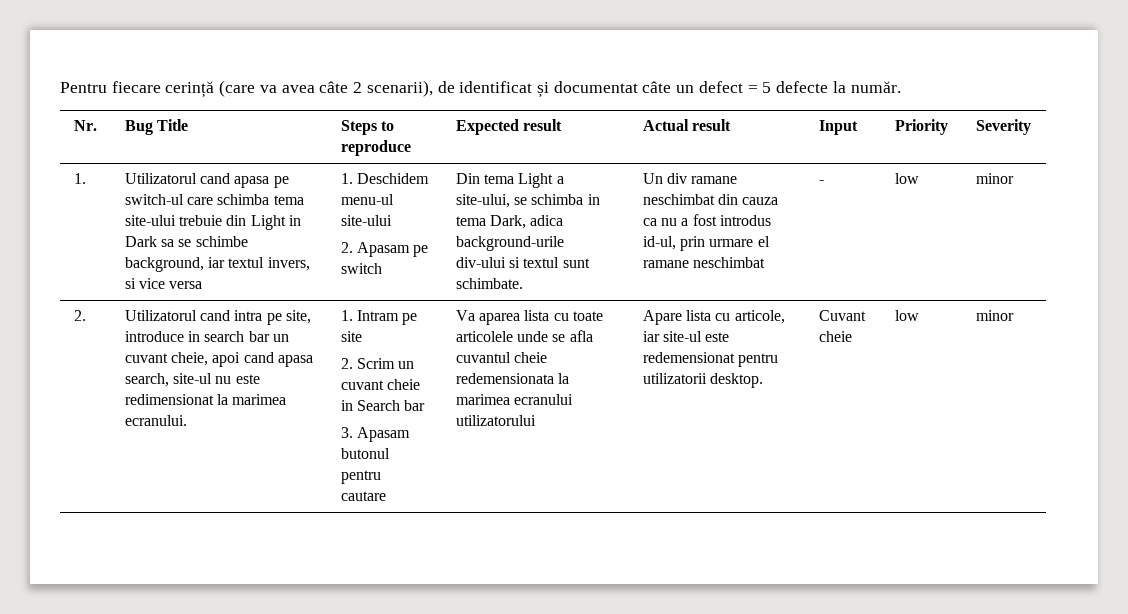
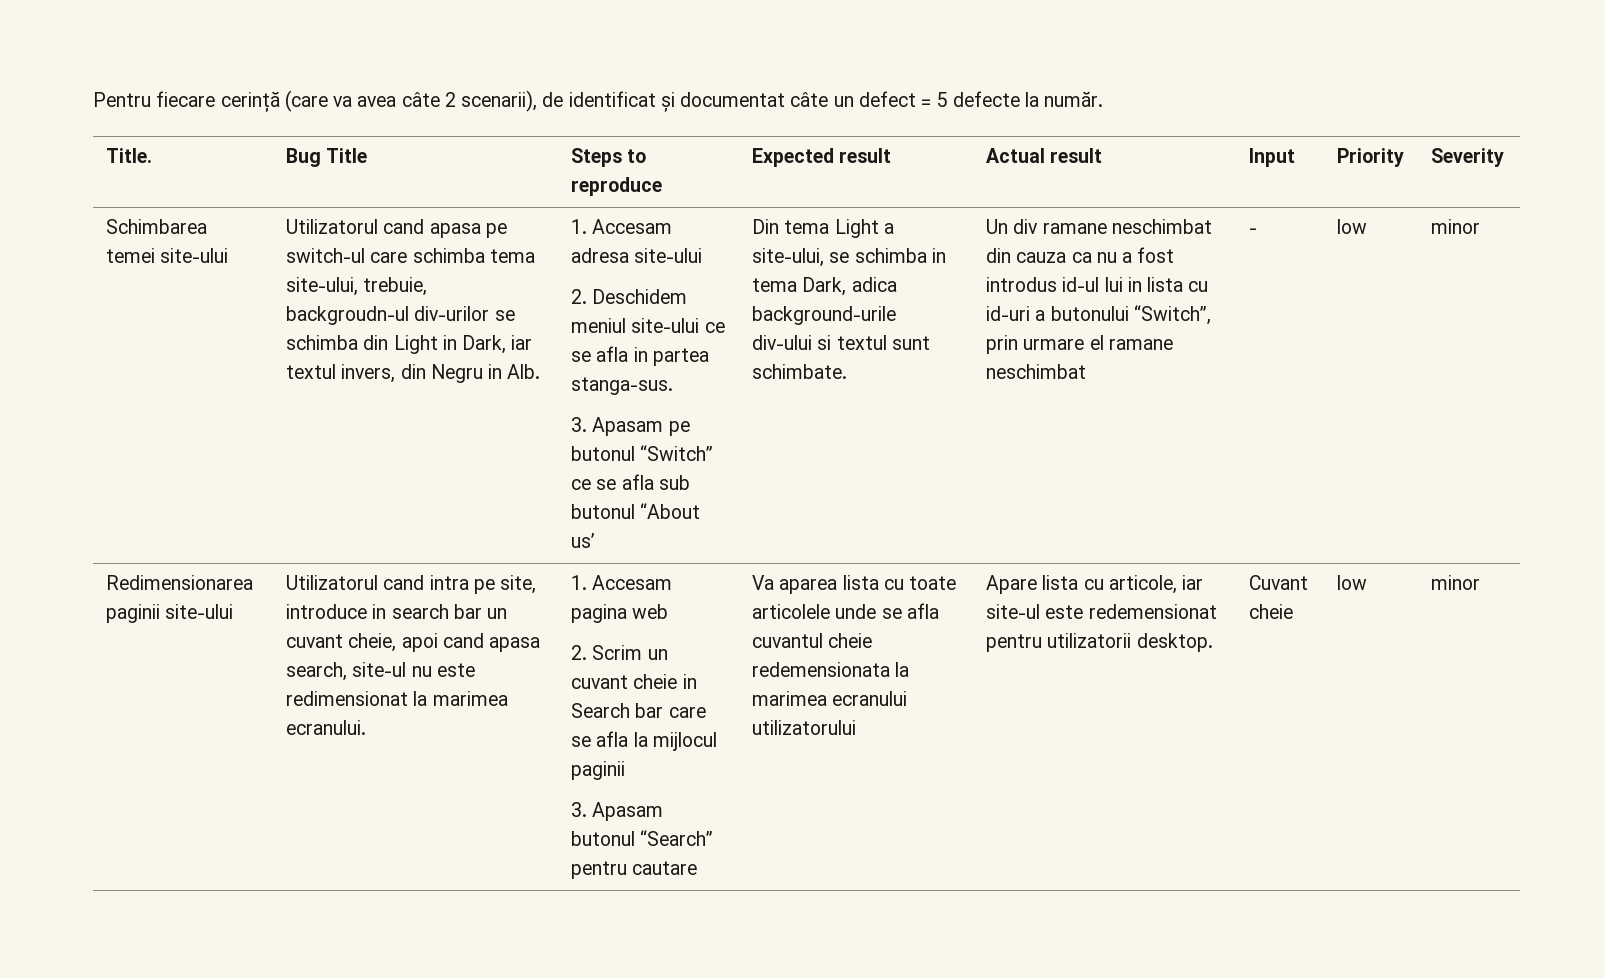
[73,120,97,131] Nr. -> [106,148,153,163] Title.
[73,173,86,184] 1. -> [106,219,208,234] [106,248,229,263] Schimbarea temei site-ului
[124,215,301,230] [124,236,248,247] [124,257,310,272] [124,278,203,289] [340,173,429,184] [340,194,394,205] site-ului trebuie din Light in Dark sa se schimbe background, iar textul invers, si vice versa | 1. Deschidem menu-ul -> [286,277,428,296] [286,306,515,325] [286,335,533,354] [286,364,541,383] [571,219,673,234] [571,248,630,263] site-ului, trebuie, backgroudn-ul div-urilor se schimba din Light in Dark, iar textul invers, din Negru in Alb. | 1. Accesam adresa
[356,242,429,257] [340,263,382,274] Apasam pe switch -> [592,289,688,304] [571,318,725,333] [571,346,709,366] [571,377,674,395] [571,417,690,436] [571,445,714,461] [571,474,690,490] [571,503,701,519] [571,533,596,548] Deschidem meniul site-ului ce se afla in partea stanga-sus. // 3. Apasam pe butonul “Switch” ce se afla sub butonul “About us’
[642,236,676,250] id-ul, -> [1062,277,1209,292] [986,305,1211,325] id-ul lui in lista cu id-uri a butonului “Switch”,
[73,310,86,321] 2. -> [106,575,254,590] [106,604,234,623] Redimensionarea paginii site-ului
[356,310,418,325] [340,331,362,342] Intram pe site -> [592,575,673,590] [571,604,669,623] Accesam pagina web
(426, 405) none -> [668,707,706,718] [571,731,717,751] [571,761,626,780] care se afla la mijlocul paginii
(390, 453) none -> [640,830,714,846] “Search”

